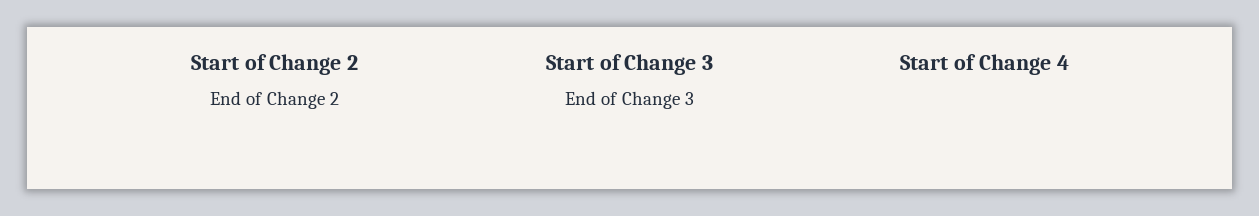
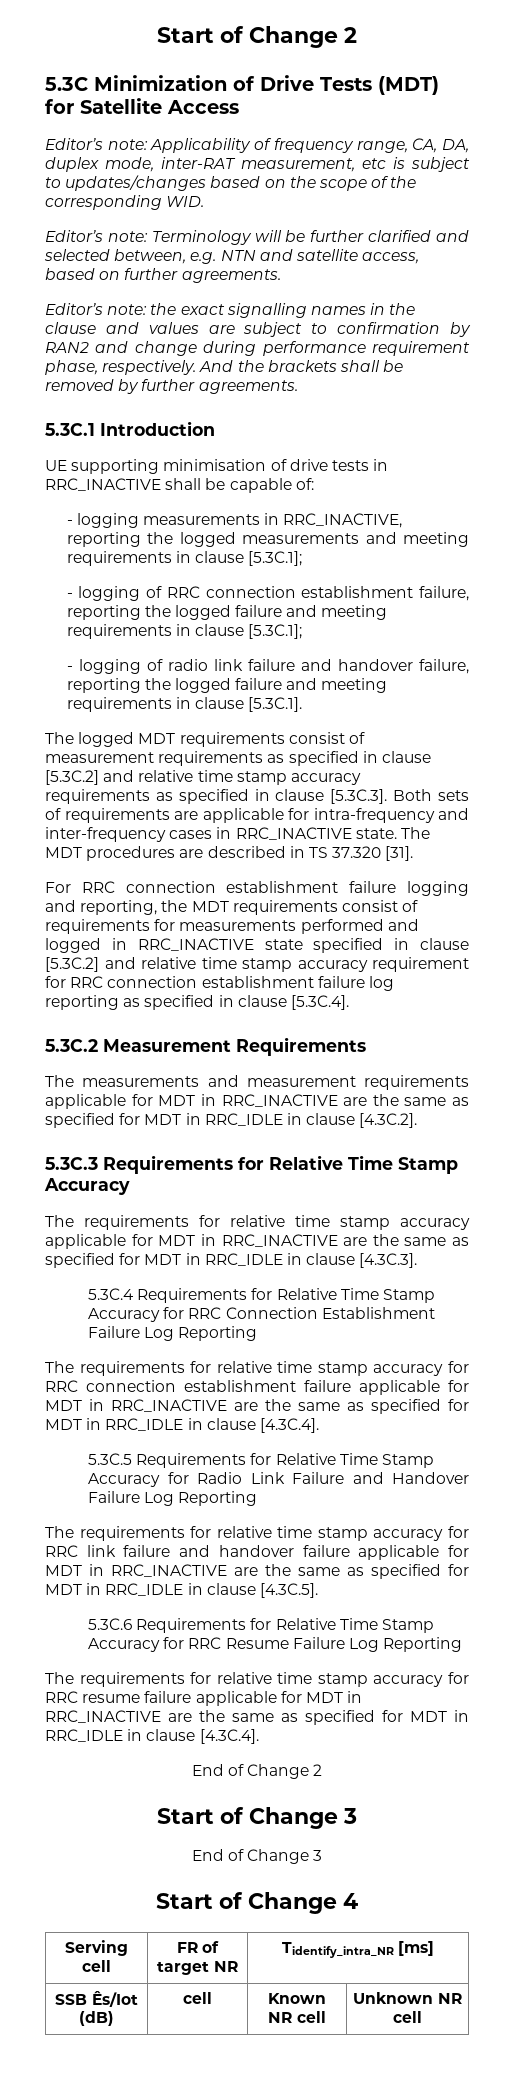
(359, 62) none -> [45,75,439,95] [45,98,239,114] [45,138,470,153] [45,157,470,172] [45,175,417,191] [45,195,205,210] [45,230,469,245] [44,249,420,264] [45,268,281,283] [45,303,416,318] [45,322,471,337] [45,341,470,356] [45,360,404,375] [45,379,298,394] [45,421,215,436] [45,459,389,474] [45,478,314,493] [66,513,403,528] [66,532,470,547] [66,551,303,566] [66,586,469,601] [66,605,388,620] [66,624,303,639] [66,659,469,674] [66,678,388,693] [66,697,303,712] [45,732,365,747] [45,751,431,766] [45,770,361,785] [45,789,469,804] [45,808,469,823] [45,827,430,842] [45,846,414,861] [45,881,469,896] [45,900,419,915] [45,919,419,934] [45,938,469,953] [45,957,469,972] [45,976,394,991] [45,995,349,1010] [45,1037,366,1056] [45,1075,469,1090] [45,1094,469,1109] [45,1113,418,1128] [45,1155,458,1174] [44,1178,130,1195] [45,1215,470,1230] [45,1234,469,1249] [45,1253,418,1268] [88,1288,436,1303] [88,1307,435,1322] [88,1326,258,1341] [45,1361,469,1376] [45,1380,469,1395] [45,1399,469,1414] [45,1418,319,1433] [88,1453,435,1468] [88,1472,470,1487] [88,1491,258,1506] [45,1526,469,1541] [45,1545,469,1560] [45,1564,469,1579] [45,1583,318,1598] [88,1618,435,1633] [88,1637,463,1652] [45,1672,469,1687] [45,1691,363,1706] [45,1710,469,1725] [45,1729,259,1744] // 5.3C Minimization of Drive Tests (MDT) for Satellite Access // Editor’s note: Applicability of frequency range, CA, DA, duplex mode, inter-RAT measurement, etc is subject to updates/changes based on the scope of the corresponding WID. // Editor’s note: Terminology will be further clarified and selected between, e.g. NTN and satellite access, based on further agreements. // Editor’s note: the exact signalling names in the clause and values are subject to confirmation by RAN2 and change during performance requirement phase, respectively. And the brackets shall be removed by further agreements. // 5.3C.1 Introduction // UE supporting minimisation of drive tests in RRC_INACTIVE shall be capable of: // - logging measurements in RRC_INACTIVE, reporting the logged measurements and meeting requirements in clause [5.3C.1]; // - logging of RRC connection establishment failure, reporting the logged failure and meeting requirements in clause [5.3C.1]; // - logging of radio link failure and handover failure, reporting the logged failure and meeting requirements in clause [5.3C.1]. // The logged MDT requirements consist of measurement requirements as specified in clause [5.3C.2] and relative time stamp accuracy requirements as specified in clause [5.3C.3]. Both sets of requirements are applicable for intra-frequency and inter-frequency cases in RRC_INACTIVE state. The MDT procedures are described in TS 37.320 [31]. // For RRC connection establishment failure logging and reporting, the MDT requirements consist of requirements for measurements performed and logged in RRC_INACTIVE state specified in clause [5.3C.2] and relative time stamp accuracy requirement for RRC connection establishment failure log reporting as specified in clause [5.3C.4]. // 5.3C.2 Measurement Requirements // The measurements and measurement requirements applicable for MDT in RRC_INACTIVE are the same as specified for MDT in RRC_IDLE in clause [4.3C.2]. // 5.3C.3 Requirements for Relative Time Stamp Accuracy // The requirements for relative time stamp accuracy applicable for MDT in RRC_INACTIVE are the same as specified for MDT in RRC_IDLE in clause [4.3C.3]. // 5.3C.4 Requirements for Relative Time Stamp Accuracy for RRC Connection Establishment Failure Log Reporting // The requirements for relative time stamp accuracy for RRC connection establishment failure applicable for MDT in RRC_INACTIVE are the same as specified for MDT in RRC_IDLE in clause [4.3C.4]. // 5.3C.5 Requirements for Relative Time Stamp Accuracy for Radio Link Failure and Handover Failure Log Reporting // The requirements for relative time stamp accuracy for RRC link failure and handover failure applicable for MDT in RRC_INACTIVE are the same as specified for MDT in RRC_IDLE in clause [4.3C.5]. // 5.3C.6 Requirements for Relative Time Stamp Accuracy for RRC Resume Failure Log Reporting // The requirements for relative time stamp accuracy for RRC resume failure applicable for MDT in RRC_INACTIVE are the same as specified for MDT in RRC_IDLE in clause [4.3C.4].
(1069, 62) none -> [65,1940,128,1956] [82,1960,111,1972] [176,1941,220,1953] [157,1961,238,1975] [281,1941,435,1958] [55,1991,138,2007] [79,2011,114,2026] [183,1992,212,2004] [268,1993,326,2004] [268,2011,326,2023] [353,1992,462,2004] [393,2011,422,2023] // Serving cell | FR of target NR | Tidentify_intra_NR [ms] // SSB Ês/Iot (dB) | cell | Known NR cell | Unknown NR cell

